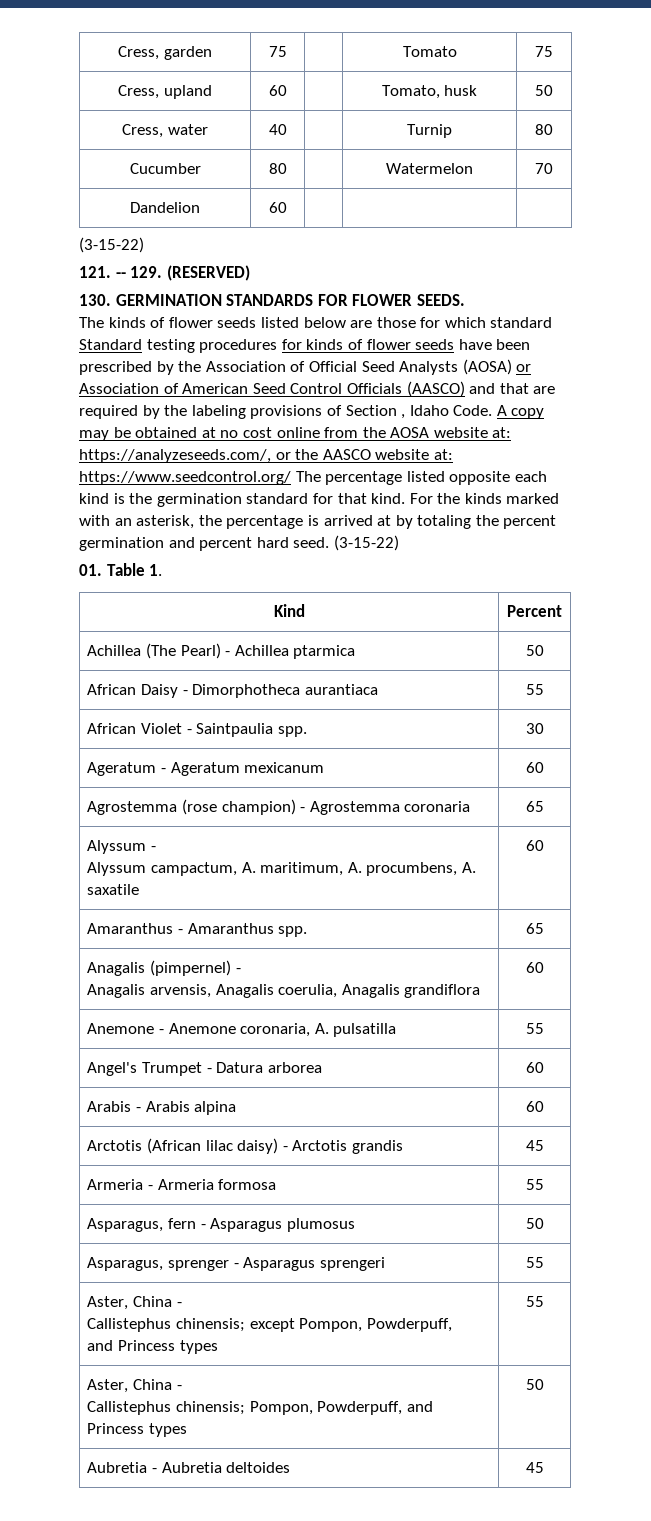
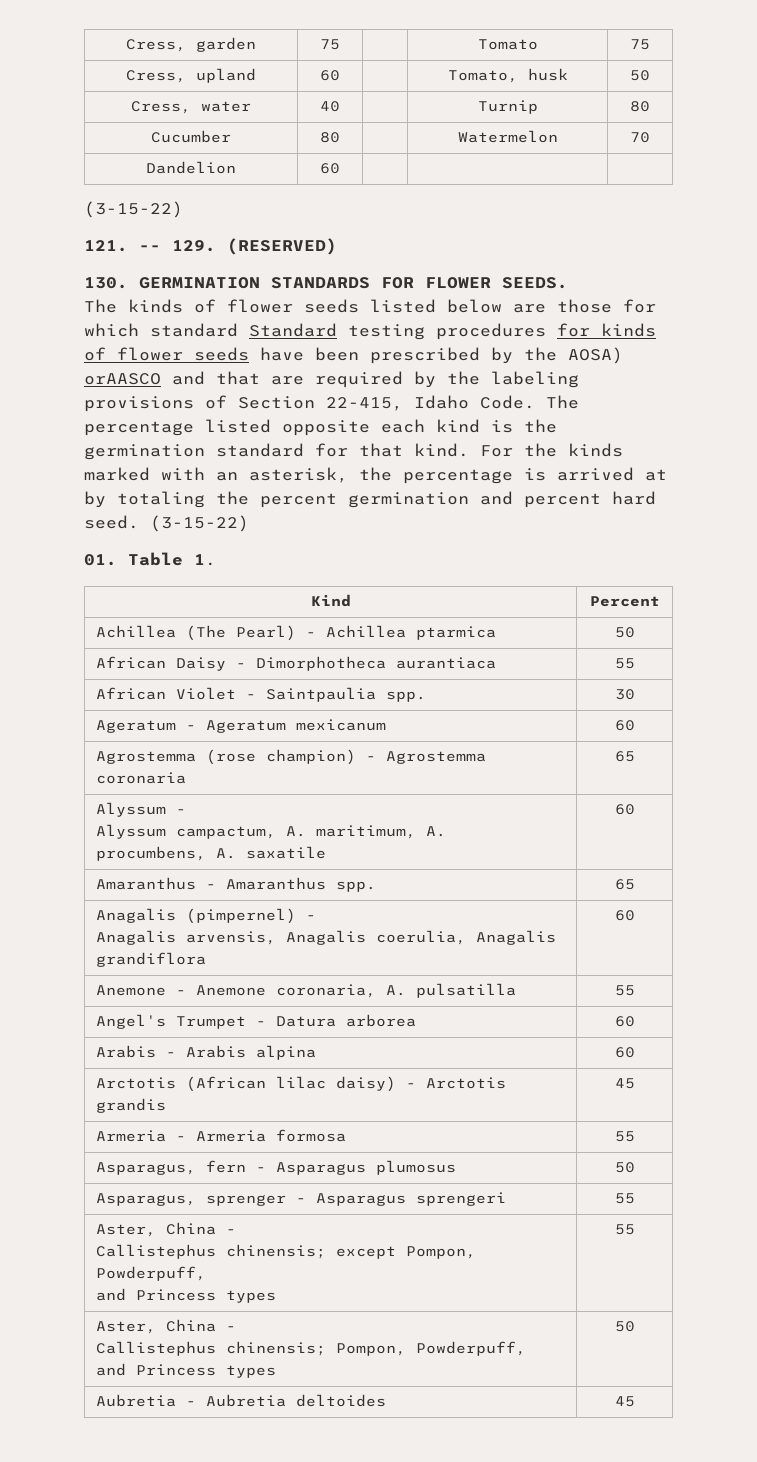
[205,359,532,375] [79,381,465,397] Association of Official Seed Analysts (AOSA) or Association of American Seed Control Officials (AASCO) -> [568,347,623,364] [84,373,161,385] AOSA) orAASCO
[401,414,406,419] , -> [326,397,403,411] 22-415,
[496,405,545,419] [79,427,512,441] [79,449,453,463] [79,471,291,485] A copy may be obtained at no cost online from the AOSA website at: https://analyzeseeds.com/, or the AASCO website at: https://www.seedcontrol.org/ -> (535, 402) none

